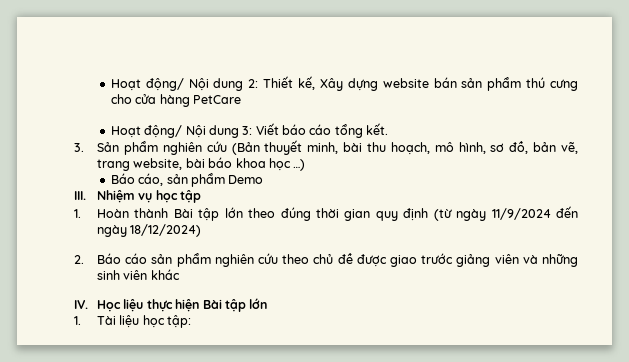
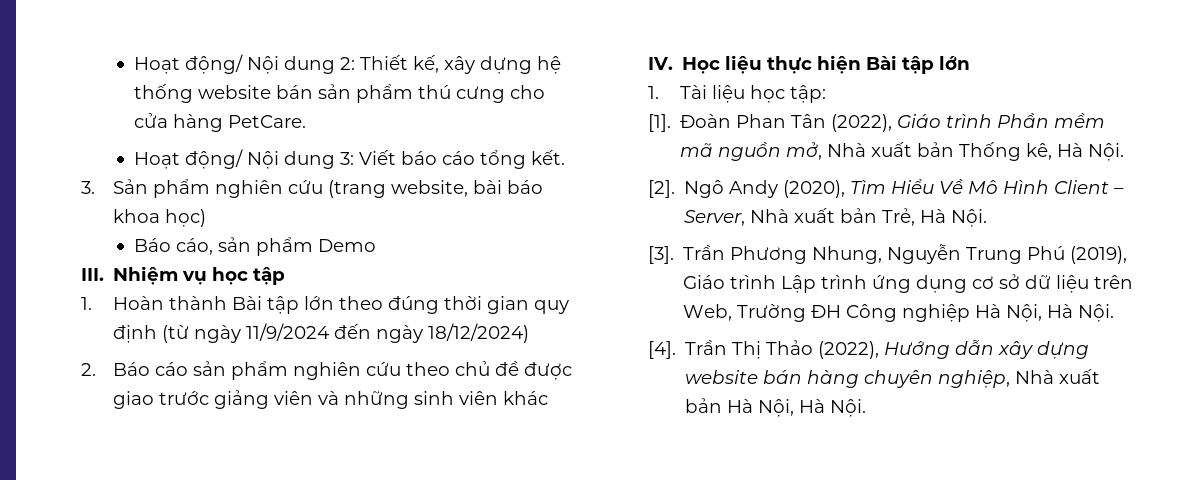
[319,78,378,91] Xây dựng -> [443,56,561,74] [133,84,193,103] xây dựng hệ thống
[192,95,241,104] PetCare -> [227,115,306,128] PetCare.
[231,140,578,155] [97,159,131,171] (Bản thuyết minh, bài thu hoạch, mô hình, sơ đồ, bản vẽ, trang -> [328,180,387,198] (trang
[268,158,306,171] học …) -> [165,209,207,227] học)
(192, 321) none -> [648,113,1106,132] [680,142,1125,161] [648,179,1125,198] [684,208,988,227] [648,244,1128,264] [683,274,1134,293] [683,304,1115,322] [648,340,1090,359] [685,369,1101,388] [685,398,867,417] // [1]. Đoàn Phan Tân (2022), Giáo trình Phần mềm mã nguồn mở, Nhà xuất bản Thống kê, Hà Nội. // [2]. Ngô Andy (2020), Tìm Hiểu Về Mô Hình Client – Server, Nhà xuất bản Trẻ, Hà Nội. // [3]. Trần Phương Nhung, Nguyễn Trung Phú (2019), Giáo trình Lập trình ứng dụng cơ sở dữ liệu trên Web, Trường ĐH Công nghiệp Hà Nội, Hà Nội. // [4]. Trần Thị Thảo (2022), Hướng dẫn xây dựng website bán hàng chuyên nghiệp, Nhà xuất bản Hà Nội, Hà Nội.

